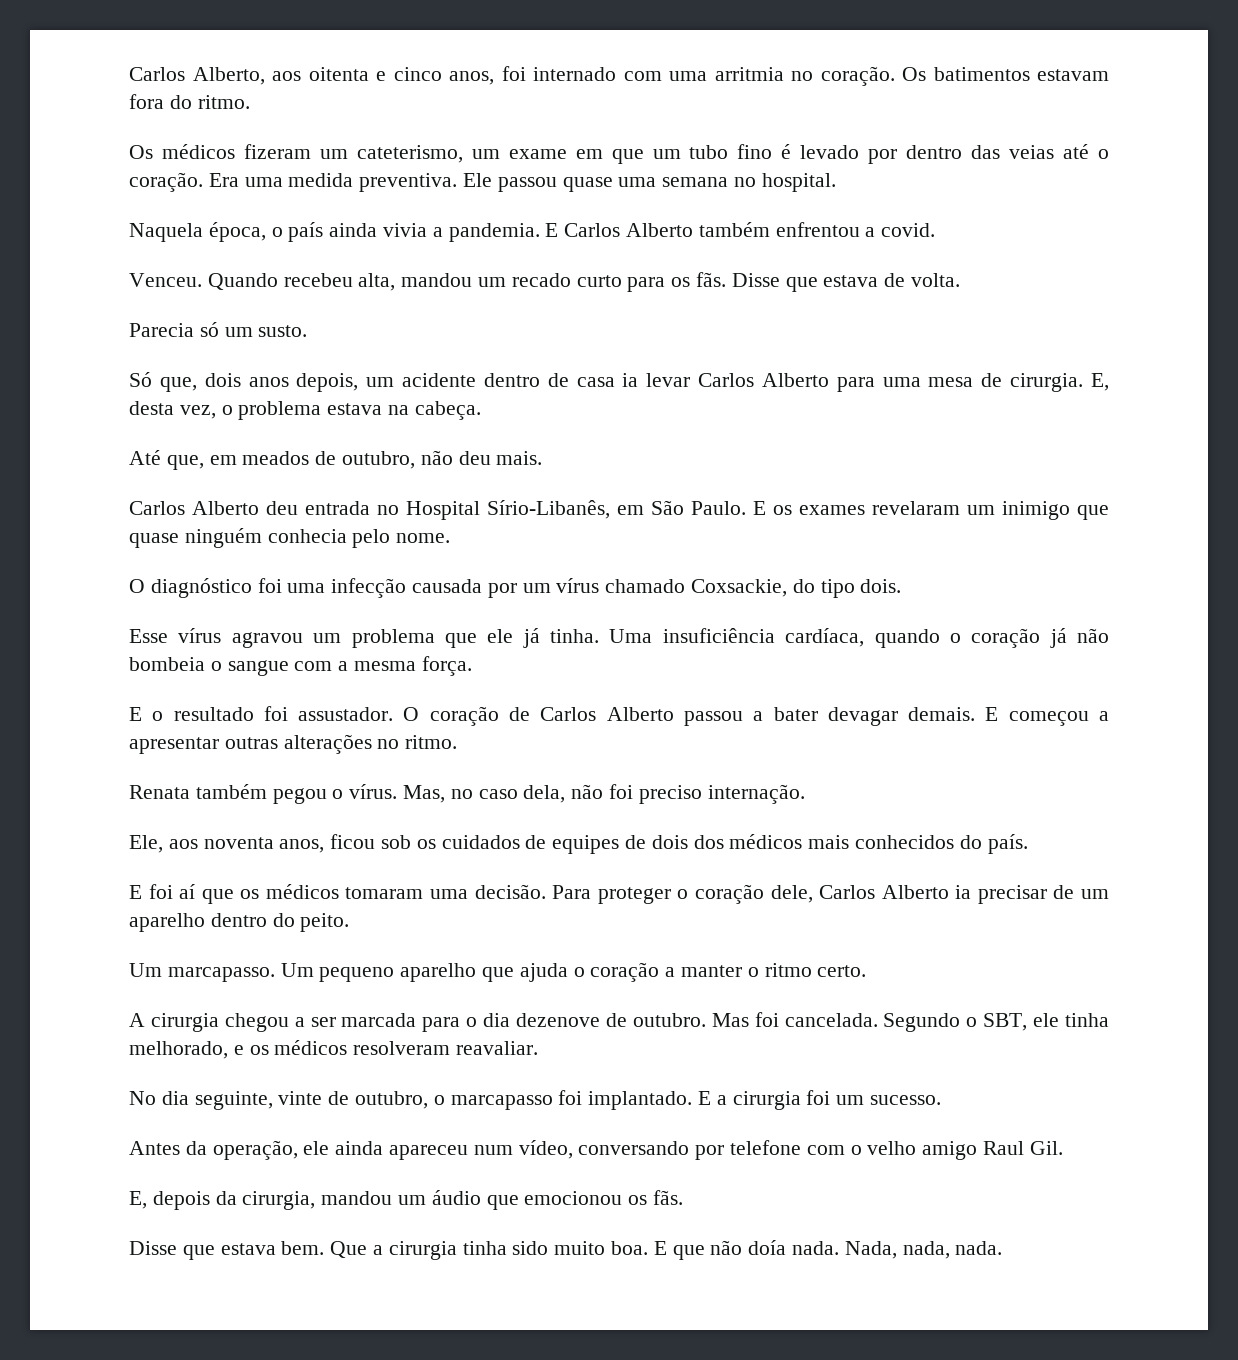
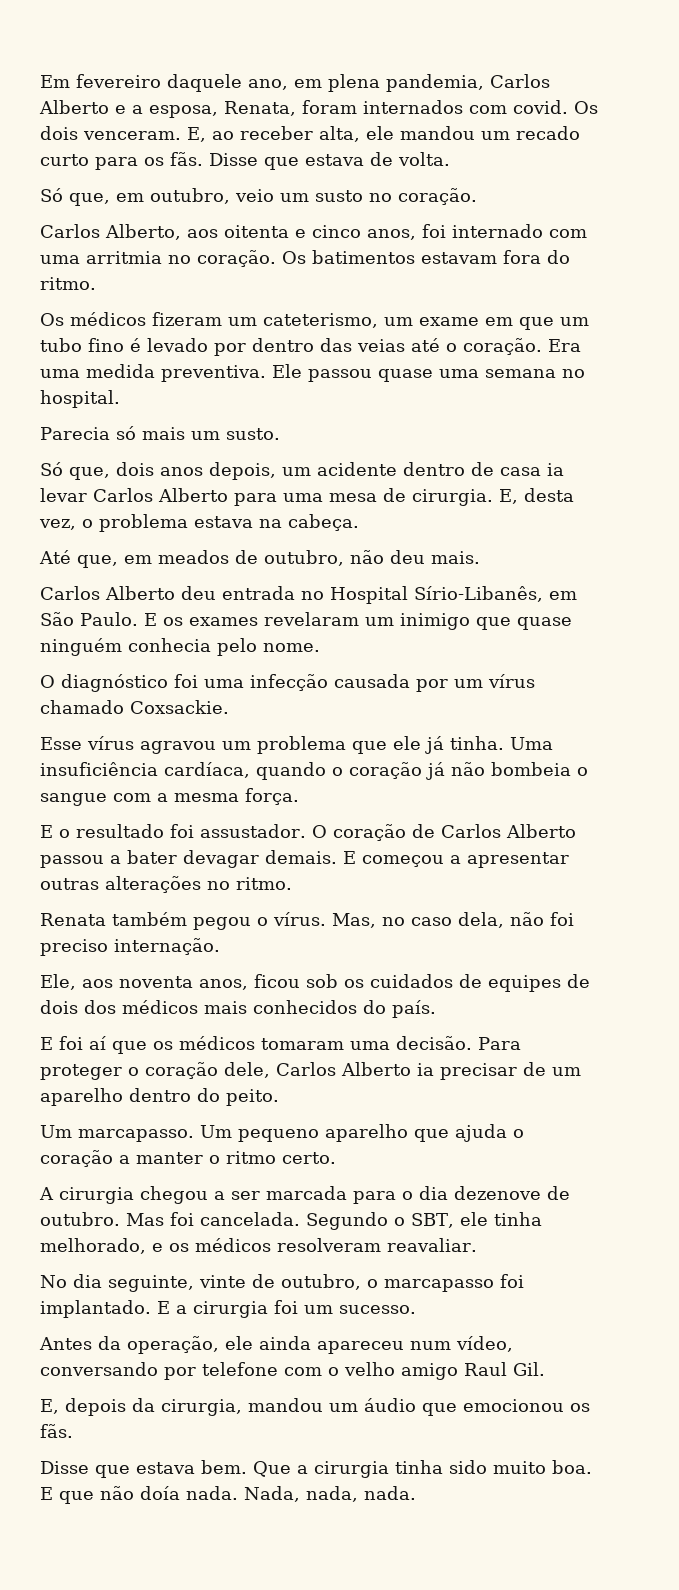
(129, 74) none -> [40,74,550,92] [39,100,598,118] [40,126,580,142] [40,152,450,170] [40,188,477,206] Em fevereiro daquele ano, em plena pandemia, Carlos Alberto e a esposa, Renata, foram internados com covid. Os dois venceram. E, ao receber alta, ele mandou um recado curto para os fãs. Disse que estava de volta. // Só que, em outubro, veio um susto no coração. //
[129,222,936,242] [129,272,961,292] // Naquela época, o país ainda vivia a pandemia. E Carlos Alberto também enfrentou a covid. // Venceu. Quando recebeu alta, mandou um recado curto para os fãs. Disse que estava de volta. -> (120, 399) none
(219, 329) none -> [141,427,185,440] mais
[691,579,902,598] Coxsackie, do tipo dois. -> [130,700,229,714] Coxsackie.

